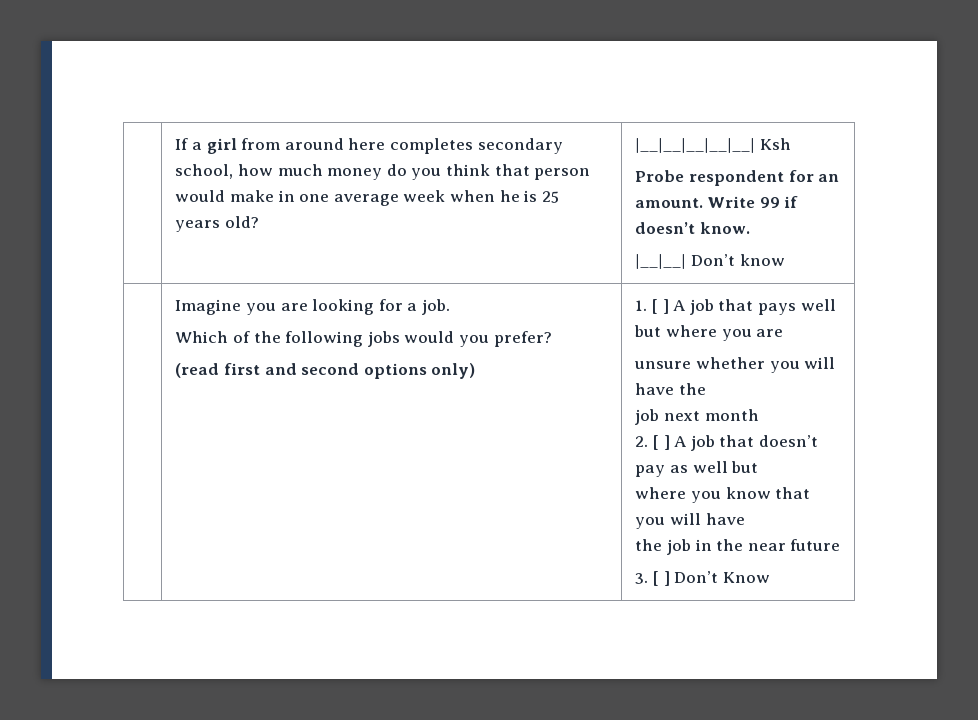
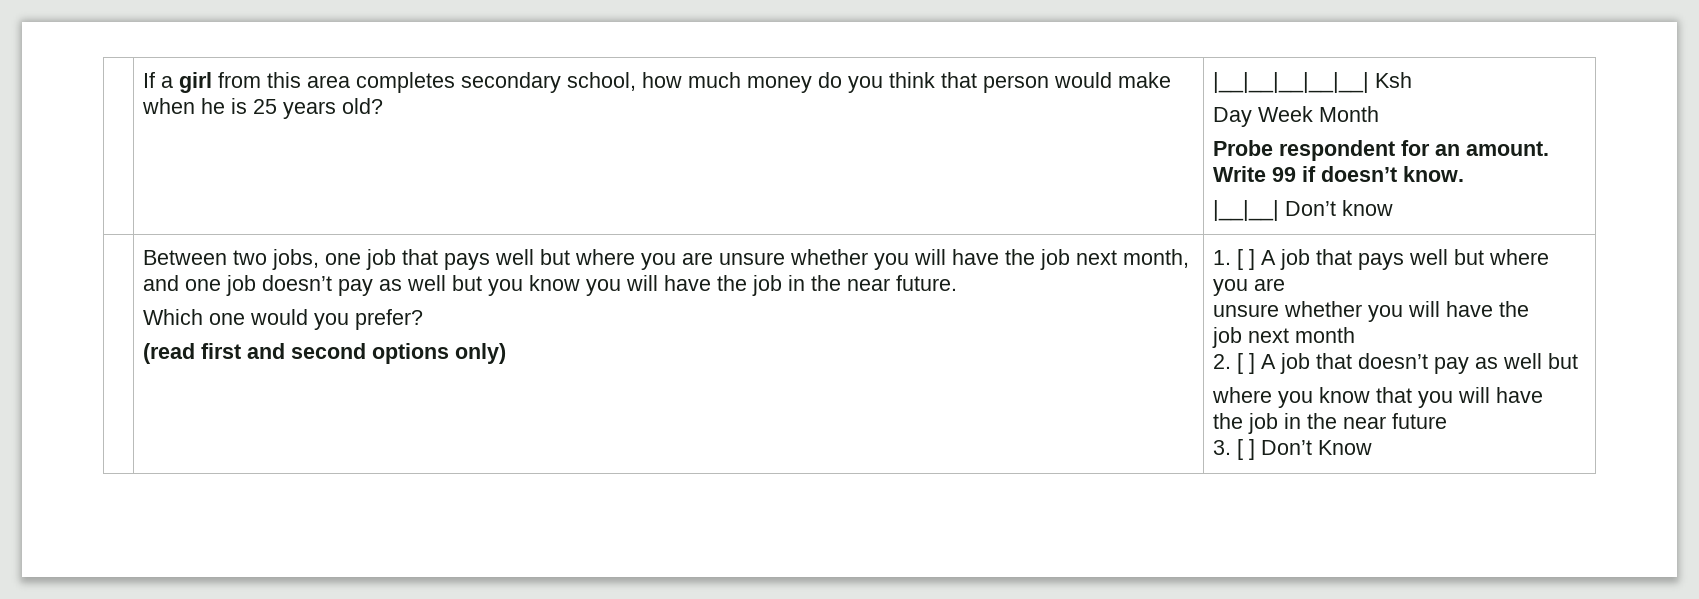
[284,138,386,150] around here -> [267,72,351,88] this area
[277,190,446,206] in one average week -> (1172, 80) none
(792, 144) none -> [1213,106,1380,127] // Day Week Month
[175,299,451,315] [175,331,400,347] Imagine you are looking for a job. // Which of the following jobs -> [143,249,1190,270] [143,275,958,296] [143,309,246,325] Between two jobs, one job that pays well but where you are unsure whether you will have the job next month, and one job doesn’t pay as well but you know you will have the job in the near future. // Which one

